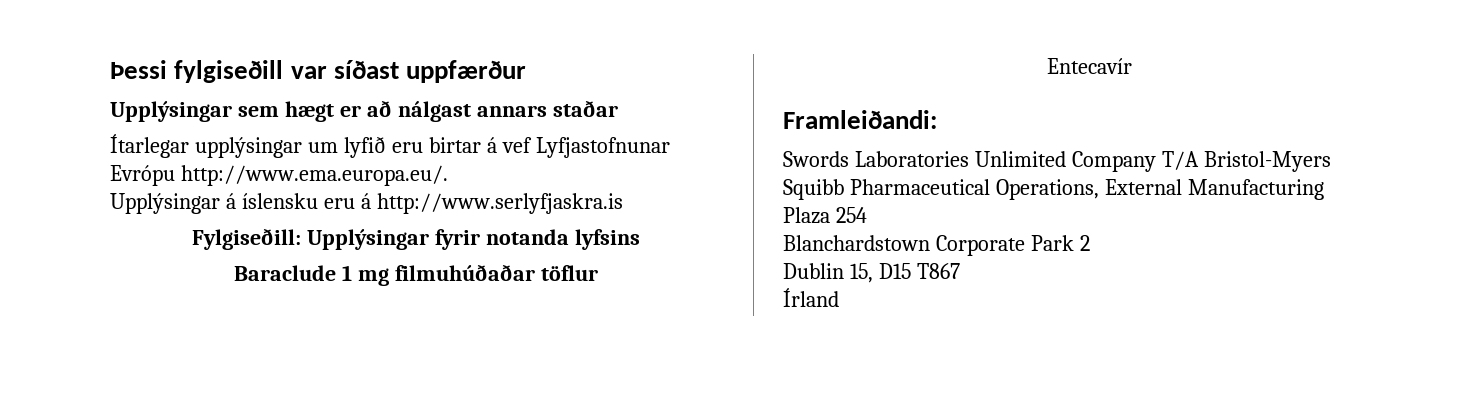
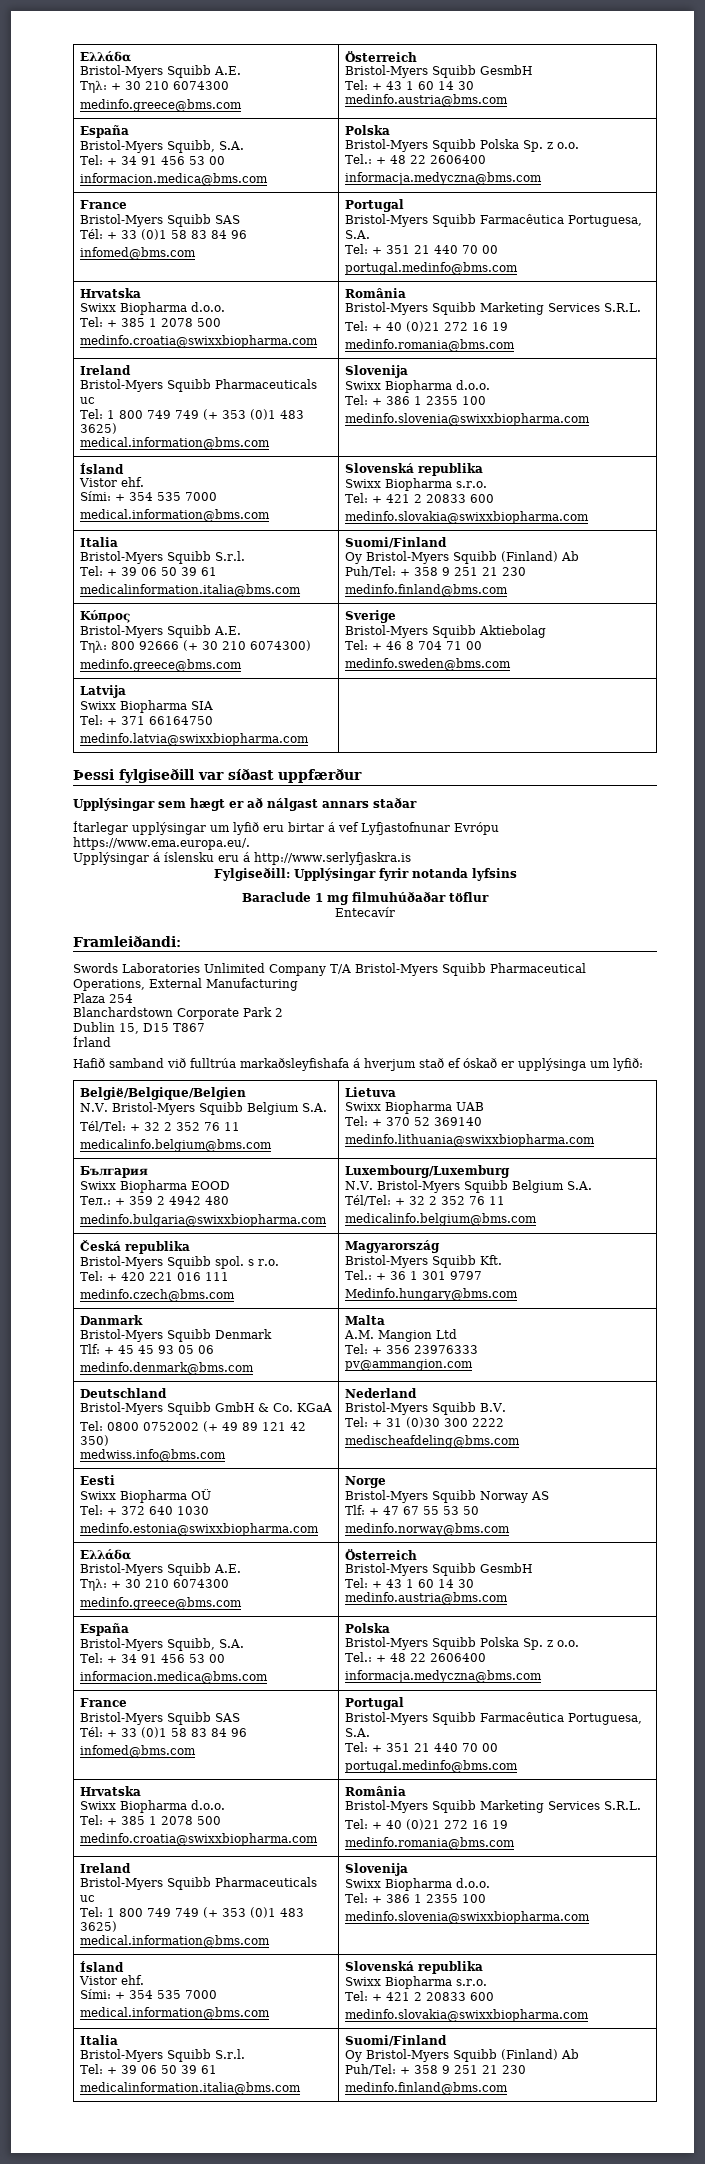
(110, 69) none -> [79,51,131,62] [79,65,241,78] [79,80,229,93] [79,99,242,112] [344,51,417,62] [344,65,532,78] [344,80,474,90] [344,94,508,107] [79,125,129,138] [79,140,244,153] [79,155,225,165] [79,173,268,186] [344,125,390,135] [344,139,579,152] [344,154,486,164] [344,172,542,185] [79,200,127,209] [79,214,240,227] [79,229,247,240] [79,247,196,260] [344,199,404,212] [344,214,642,227] [344,230,370,239] [344,244,498,254] [344,262,518,275] [79,288,141,298] [79,302,225,315] [79,317,221,327] [79,335,318,348] [344,288,406,298] [344,302,641,315] [344,321,508,332] [344,339,515,352] [79,365,131,375] [79,379,317,392] [79,397,95,404] [79,409,304,420] [79,423,117,434] [79,437,270,450] [344,365,408,378] [344,380,490,393] [344,395,486,405] [344,413,590,426] [79,463,124,474] [78,477,144,487] [79,491,217,501] [79,509,270,522] [344,463,483,476] [344,478,487,491] [344,493,494,503] [344,511,589,524] [79,537,118,547] [79,551,245,564] [79,566,217,576] [79,584,301,597] [344,537,447,548] [344,551,579,564] [344,566,526,577] [344,584,508,597] [79,610,130,623] [79,625,241,638] [79,640,311,653] [79,659,242,672] [344,610,396,623] [344,625,546,638] [344,640,482,650] [344,658,511,671] [79,685,126,698] [79,700,213,713] [79,715,213,725] [79,733,309,746] Ελλάδα // Bristol-Myers Squibb A.E. // Τηλ: + 30 210 6074300 // medinfo.greece@bms.com | Österreich // Bristol-Myers Squibb GesmbH // Tel: + 43 1 60 14 30 // medinfo.austria@bms.com // España // Bristol-Myers Squibb, S.A. // Tel: + 34 91 456 53 00 // informacion.medica@bms.com | Polska // Bristol-Myers Squibb Polska Sp. z o.o. // Tel.: + 48 22 2606400 // informacja.medyczna@bms.com // France // Bristol-Myers Squibb SAS // Tél: + 33 (0)1 58 83 84 96 // infomed@bms.com | Portugal // Bristol-Myers Squibb Farmacêutica Portuguesa, S.A. // Tel: + 351 21 440 70 00 // portugal.medinfo@bms.com // Hrvatska // Swixx Biopharma d.o.o. // Tel: + 385 1 2078 500 // medinfo.croatia@swixxbiopharma.com | România // Bristol-Myers Squibb Marketing Services S.R.L. // Tel: + 40 (0)21 272 16 19 // medinfo.romania@bms.com // Ireland // Bristol-Myers Squibb Pharmaceuticals uc // Tel: 1 800 749 749 (+ 353 (0)1 483 3625) // medical.information@bms.com | Slovenija // Swixx Biopharma d.o.o. // Tel: + 386 1 2355 100 // medinfo.slovenia@swixxbiopharma.com // Ísland // Vistor ehf. // Sími: + 354 535 7000 // medical.information@bms.com | Slovenská republika // Swixx Biopharma s.r.o. // Tel: + 421 2 20833 600 // medinfo.slovakia@swixxbiopharma.com // Italia // Bristol-Myers Squibb S.r.l. // Tel: + 39 06 50 39 61 // medicalinformation.italia@bms.com | Suomi/Finland // Oy Bristol-Myers Squibb (Finland) Ab // Puh/Tel: + 358 9 251 21 230 // medinfo.finland@bms.com // Κύπρος // Bristol-Myers Squibb A.E. // Τηλ: 800 92666 (+ 30 210 6074300) // medinfo.greece@bms.com | Sverige // Bristol-Myers Squibb Aktiebolag // Tel: + 46 8 704 71 00 // medinfo.sweden@bms.com // Latvija // Swixx Biopharma SIA // Tel: + 371 66164750 // medinfo.latvia@swixxbiopharma.com | //
[180,165,448,186] http://www.ema.europa.eu/. -> [73,837,250,850] https://www.ema.europa.eu/.
(839, 297) none -> [73,1058,643,1071] [79,1087,246,1100] [79,1102,327,1115] [79,1121,240,1132] [79,1139,272,1152] [344,1087,396,1097] [344,1101,484,1114] [344,1116,482,1126] [344,1134,595,1147] [79,1166,148,1178] [79,1180,230,1193] [79,1196,229,1205] [79,1214,327,1227] [344,1165,510,1178] [344,1180,592,1193] [344,1195,505,1206] [344,1213,537,1226] [79,1240,190,1254] [79,1256,279,1269] [79,1271,229,1281] [79,1289,235,1302] [344,1240,440,1253] [344,1255,502,1268] [344,1270,482,1280] [344,1288,518,1301] [79,1315,143,1325] [79,1329,272,1342] [79,1344,214,1354] [79,1362,254,1375] [344,1315,385,1325] [343,1329,457,1342] [344,1344,478,1354] [344,1359,473,1371] [79,1388,167,1398] [79,1402,332,1415] [79,1421,306,1432] [79,1435,109,1446] [79,1449,226,1462] [344,1388,417,1398] [344,1402,506,1415] [344,1417,504,1428] [344,1435,520,1448] [79,1475,115,1485] [79,1489,211,1503] [79,1505,209,1515] [79,1523,319,1536] [344,1476,386,1488] [344,1490,549,1503] [344,1505,479,1515] [344,1523,510,1536] [79,1549,131,1560] [79,1563,241,1576] [79,1578,229,1591] [79,1597,242,1610] [344,1549,417,1560] [344,1563,532,1576] [344,1578,474,1588] [344,1592,508,1605] [79,1623,129,1636] [79,1638,244,1651] [79,1653,225,1663] [79,1671,268,1684] [344,1623,390,1633] [344,1637,579,1650] [344,1652,486,1662] [344,1670,542,1683] [79,1698,127,1707] [79,1712,240,1725] [79,1727,247,1738] [79,1745,196,1758] [344,1697,404,1710] [344,1712,642,1725] [344,1728,370,1737] [344,1742,498,1752] [344,1760,518,1773] [79,1786,141,1796] [79,1800,225,1813] [79,1815,221,1825] [79,1833,318,1846] [344,1786,406,1796] [344,1800,641,1813] [344,1819,508,1830] [344,1837,515,1850] [79,1863,131,1873] [79,1877,317,1890] [79,1895,95,1902] [79,1907,304,1918] [79,1921,117,1932] [79,1935,270,1948] [344,1863,408,1876] [344,1878,490,1891] [344,1893,486,1903] [344,1911,590,1924] [79,1961,124,1972] [78,1975,144,1985] [79,1989,217,1999] [79,2007,270,2020] [344,1961,483,1974] [344,1976,487,1989] [344,1991,494,2001] [344,2009,589,2022] [79,2035,118,2045] [79,2049,245,2062] [79,2064,217,2074] [79,2082,301,2095] [344,2035,447,2046] [344,2049,579,2062] [344,2064,526,2075] [344,2082,508,2095] // Hafið samband við fulltrúa markaðsleyfishafa á hverjum stað ef óskað er upplýsinga um lyfið: // België/Belgique/Belgien // N.V. Bristol-Myers Squibb Belgium S.A. // Tél/Tel: + 32 2 352 76 11 // medicalinfo.belgium@bms.com | Lietuva // Swixx Biopharma UAB // Tel: + 370 52 369140 // medinfo.lithuania@swixxbiopharma.com // България // Swixx Biopharma EOOD // Teл.: + 359 2 4942 480 // medinfo.bulgaria@swixxbiopharma.com | Luxembourg/Luxemburg // N.V. Bristol-Myers Squibb Belgium S.A. // Tél/Tel: + 32 2 352 76 11 // medicalinfo.belgium@bms.com // Česká republika // Bristol-Myers Squibb spol. s r.o. // Tel: + 420 221 016 111 // medinfo.czech@bms.com | Magyarország // Bristol-Myers Squibb Kft. // Tel.: + 36 1 301 9797 // Medinfo.hungary@bms.com // Danmark // Bristol-Myers Squibb Denmark // Tlf: + 45 45 93 05 06 // medinfo.denmark@bms.com | Malta // A.M. Mangion Ltd // Tel: + 356 23976333 // pv@ammangion.com // Deutschland // Bristol-Myers Squibb GmbH & Co. KGaA // Tel: 0800 0752002 (+ 49 89 121 42 350) // medwiss.info@bms.com | Nederland // Bristol-Myers Squibb B.V. // Tel: + 31 (0)30 300 2222 // medischeafdeling@bms.com // Eesti // Swixx Biopharma OÜ // Tel: + 372 640 1030 // medinfo.estonia@swixxbiopharma.com | Norge // Bristol-Myers Squibb Norway AS // Tlf: + 47 67 55 53 50 // medinfo.norway@bms.com // Ελλάδα // Bristol-Myers Squibb A.E. // Τηλ: + 30 210 6074300 // medinfo.greece@bms.com | Österreich // Bristol-Myers Squibb GesmbH // Tel: + 43 1 60 14 30 // medinfo.austria@bms.com // España // Bristol-Myers Squibb, S.A. // Tel: + 34 91 456 53 00 // informacion.medica@bms.com | Polska // Bristol-Myers Squibb Polska Sp. z o.o. // Tel.: + 48 22 2606400 // informacja.medyczna@bms.com // France // Bristol-Myers Squibb SAS // Tél: + 33 (0)1 58 83 84 96 // infomed@bms.com | Portugal // Bristol-Myers Squibb Farmacêutica Portuguesa, S.A. // Tel: + 351 21 440 70 00 // portugal.medinfo@bms.com // Hrvatska // Swixx Biopharma d.o.o. // Tel: + 385 1 2078 500 // medinfo.croatia@swixxbiopharma.com | România // Bristol-Myers Squibb Marketing Services S.R.L. // Tel: + 40 (0)21 272 16 19 // medinfo.romania@bms.com // Ireland // Bristol-Myers Squibb Pharmaceuticals uc // Tel: 1 800 749 749 (+ 353 (0)1 483 3625) // medical.information@bms.com | Slovenija // Swixx Biopharma d.o.o. // Tel: + 386 1 2355 100 // medinfo.slovenia@swixxbiopharma.com // Ísland // Vistor ehf. // Sími: + 354 535 7000 // medical.information@bms.com | Slovenská republika // Swixx Biopharma s.r.o. // Tel: + 421 2 20833 600 // medinfo.slovakia@swixxbiopharma.com // Italia // Bristol-Myers Squibb S.r.l. // Tel: + 39 06 50 39 61 // medicalinformation.italia@bms.com | Suomi/Finland // Oy Bristol-Myers Squibb (Finland) Ab // Puh/Tel: + 358 9 251 21 230 // medinfo.finland@bms.com

